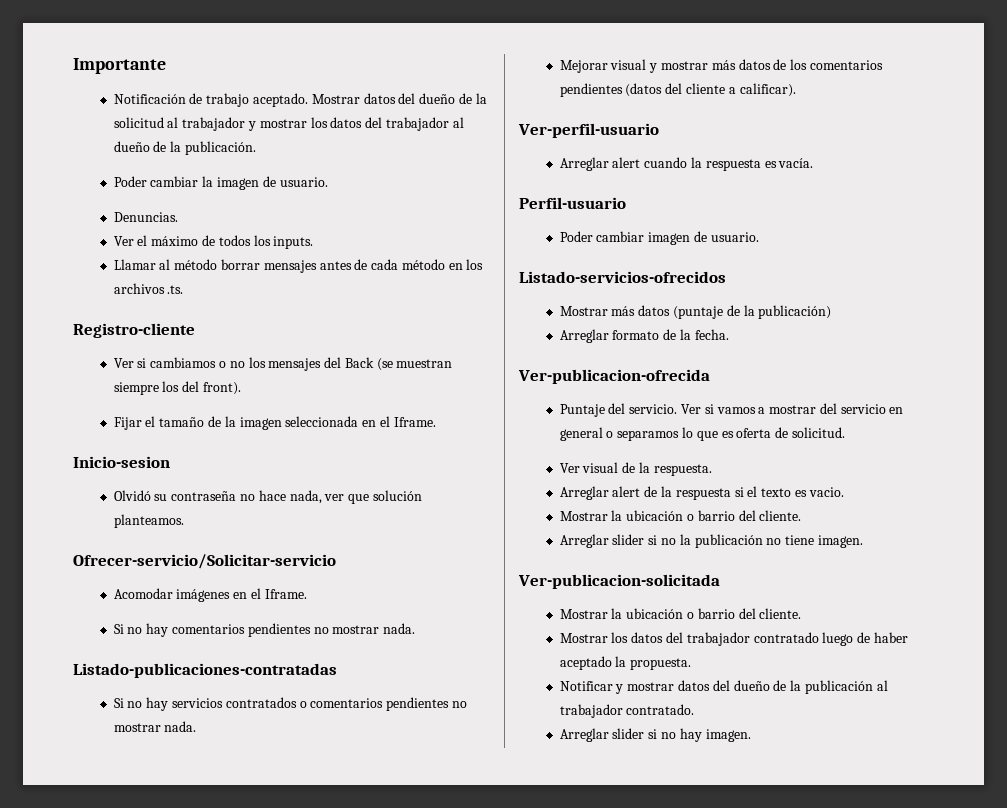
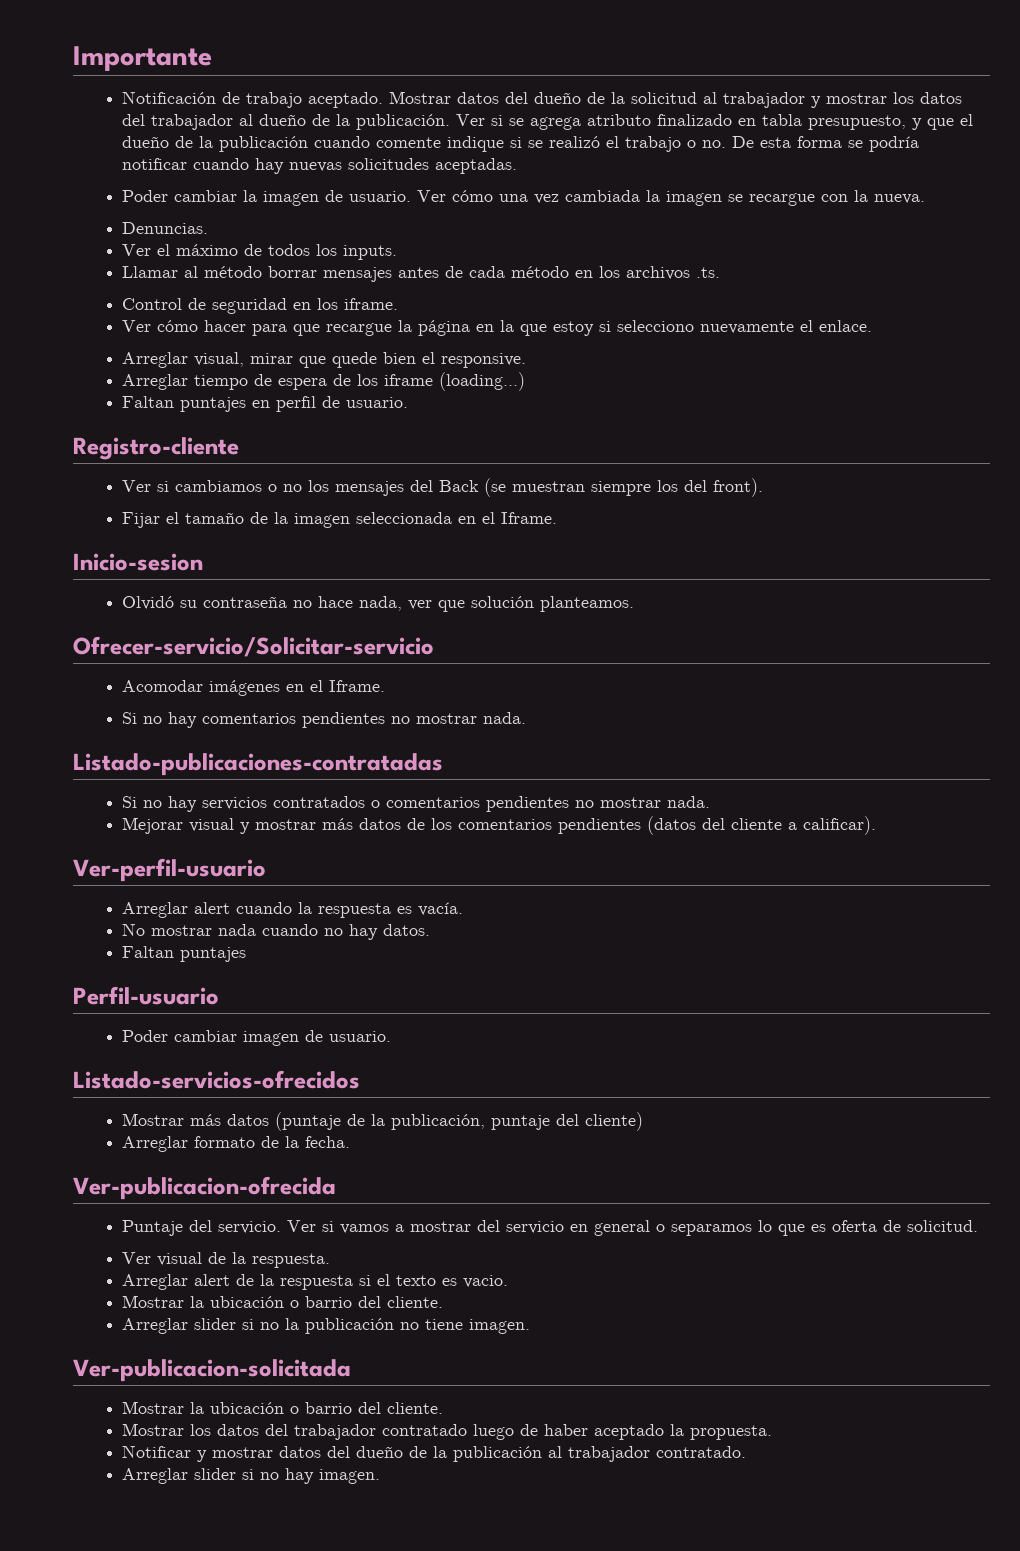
(256, 148) none -> [456,114,974,130] [122,136,920,152] [122,158,518,174] Ver si se agrega atributo finalizado en tabla presupuesto, y que el dueño de la publicación cuando comente indique si se realizó el trabajo o no. De esta forma se podría notificar cuando hay nuevas solicitudes aceptadas.
(328, 182) none -> [417,190,926,206] Ver cómo una vez cambiada la imagen se recargue con la nueva.
(184, 289) none -> [122,298,399,314] [122,320,873,336] [122,352,527,368] [122,372,526,391] [122,396,409,412] // Control de seguridad en los iframe. // Ver cómo hacer para que recargue la página en la que estoy si selecciono nuevamente el enlace. // Arreglar visual, mirar que quede bien el responsive. // Arreglar tiempo de espera de los iframe (loading…) // Faltan puntajes en perfil de usuario.
(814, 163) none -> [122,923,431,940] [122,946,247,962] // No mostrar nada cuando no hay datos. // Faltan puntajes
[758,305,832,319] publicación) -> [391,1112,644,1131] publicación, puntaje del cliente)

